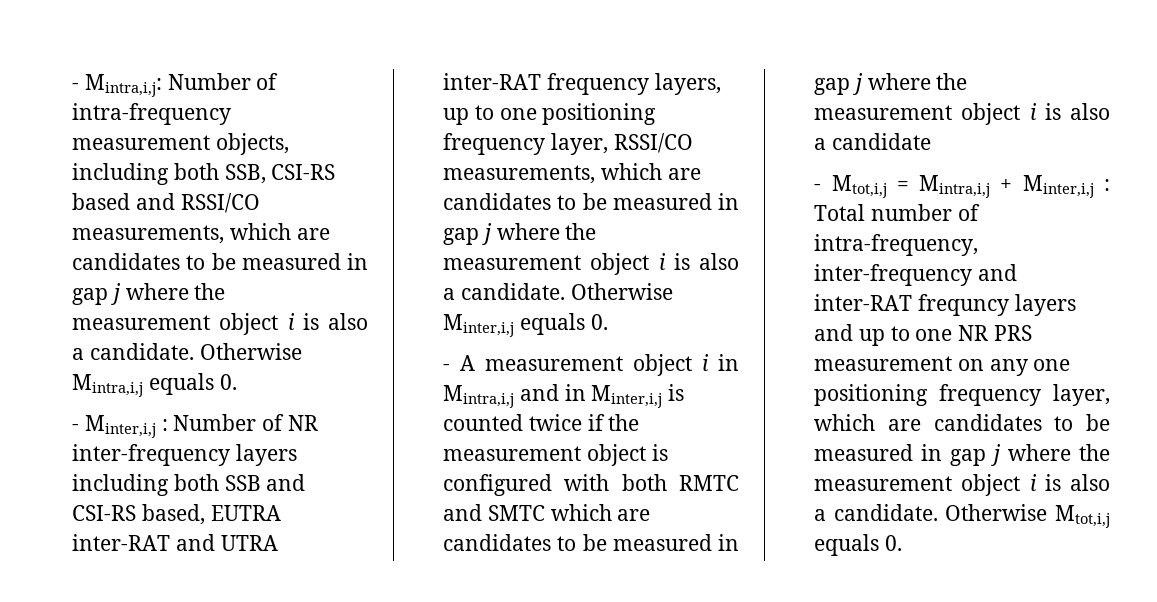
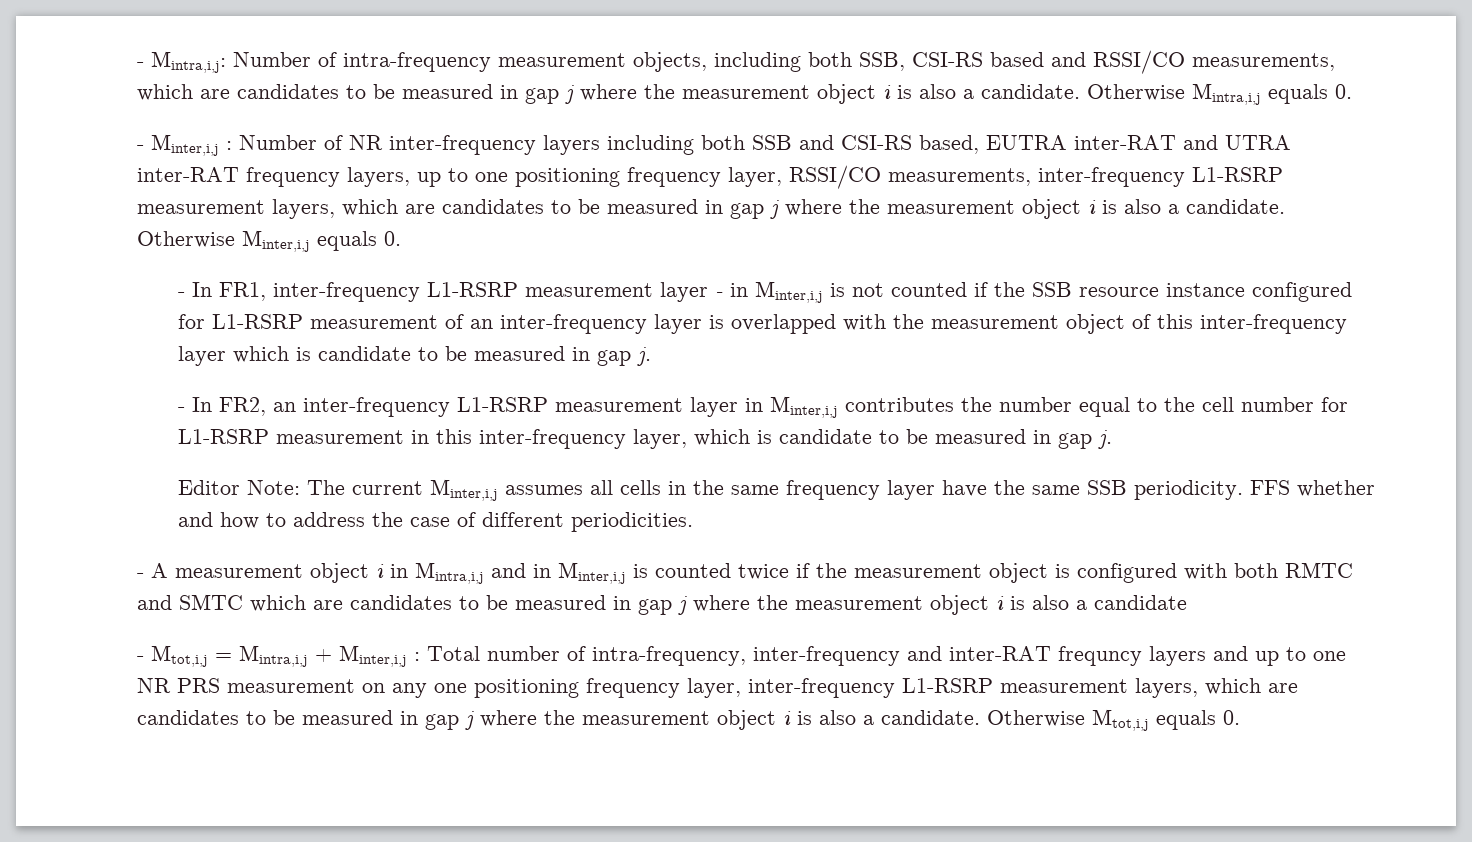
(596, 174) none -> [1038,167,1284,187] [137,199,336,219] inter-frequency L1-RSRP measurement layers,
(608, 322) none -> [177,281,1352,303] [177,314,1347,334] [177,346,651,366] [177,396,1348,418] [177,429,1112,449] [177,479,1375,501] [177,512,693,532] // - In FR1, inter-frequency L1-RSRP measurement layer - in Minter,i,j is not counted if the SSB resource instance configured for L1-RSRP measurement of an inter-frequency layer is overlapped with the measurement object of this inter-frequency layer which is candidate to be measured in gap j. // - In FR2, an inter-frequency L1-RSRP measurement layer in Minter,i,j contributes the number equal to the cell number for L1-RSRP measurement in this inter-frequency layer, which is candidate to be measured in gap j. // Editor Note: The current Minter,i,j assumes all cells in the same frequency layer have the same SSB periodicity. FFS whether and how to address the case of different periodicities.
(1110, 395) none -> [748,678,1199,698] inter-frequency L1-RSRP measurement layers,

